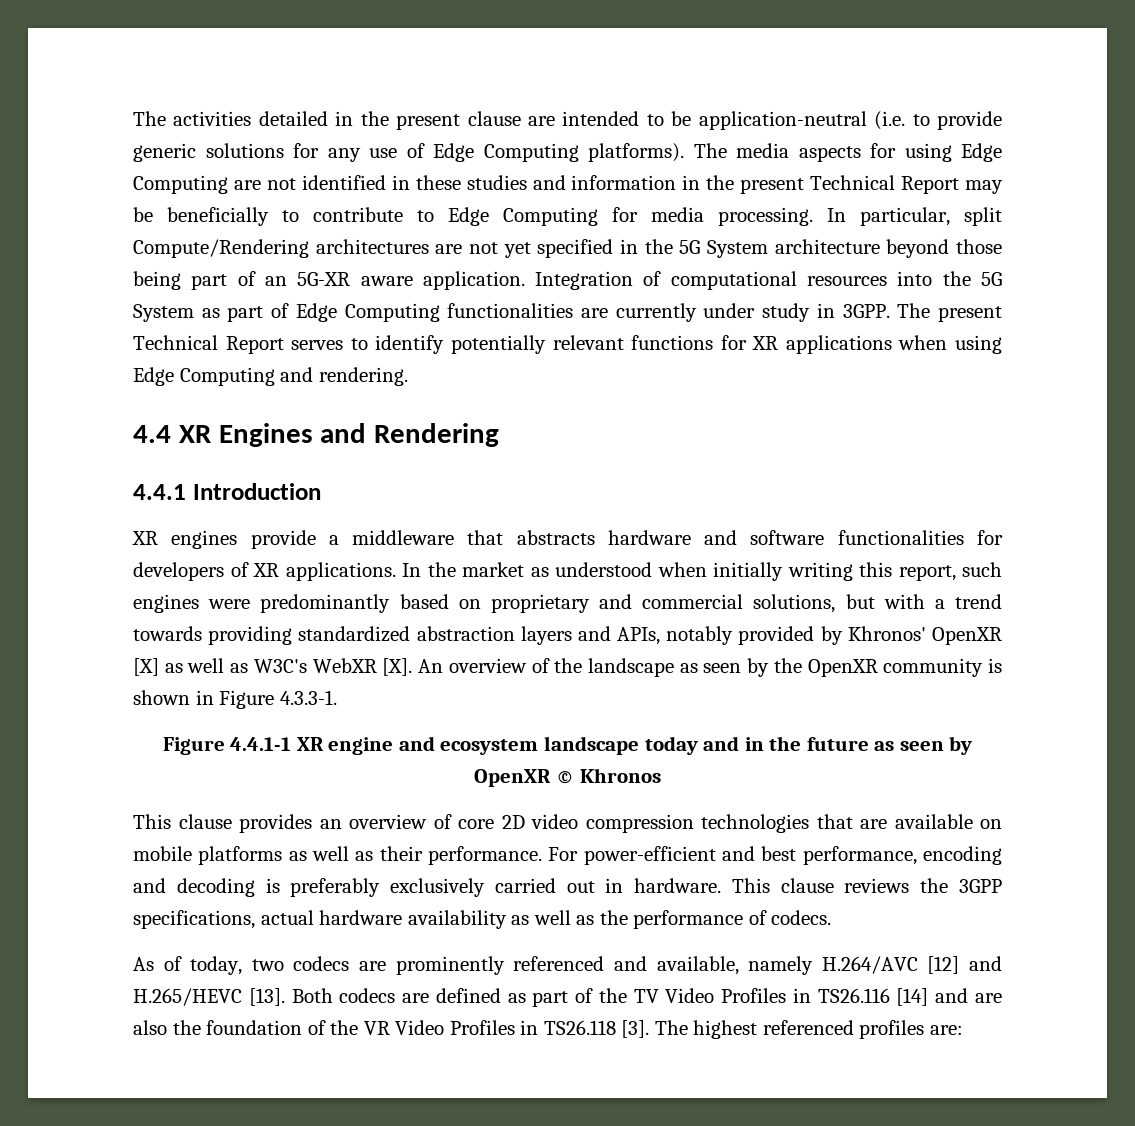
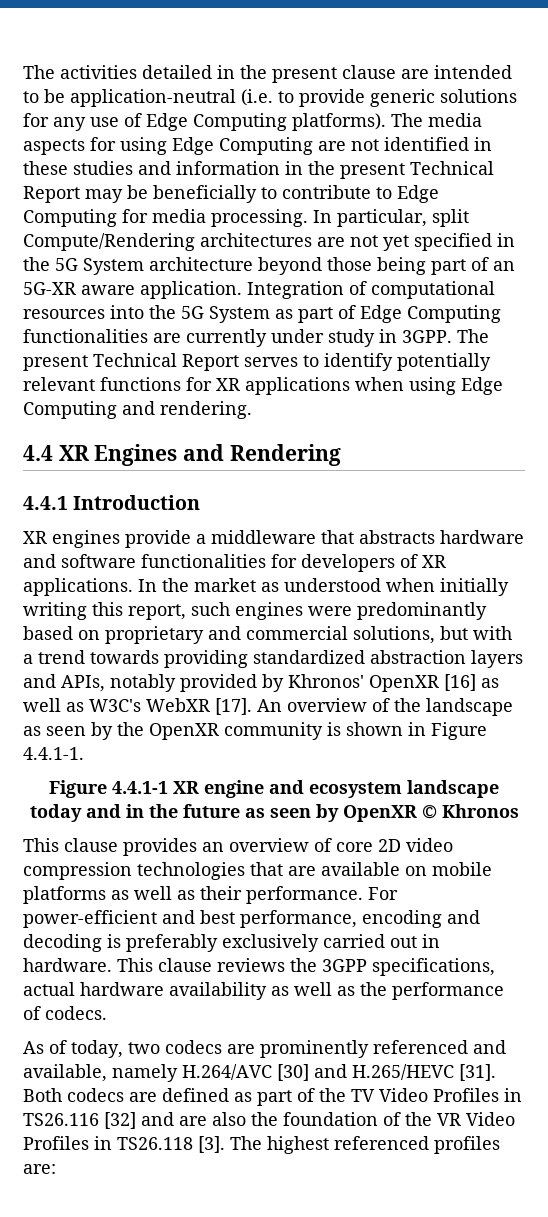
[133,658,159,676] [X] -> [444,674,476,691] [16]
[382,658,413,676] [X]. -> [215,698,252,715] [17].
[279,690,337,705] 4.3.3-1. -> [23,747,84,760] 4.4.1-1.
[927,956,960,974] [12] -> [277,1064,309,1081] [30]
[248,988,285,1006] [13]. -> [459,1064,496,1081] [31].
[896,988,929,1006] [14] -> [104,1112,136,1129] [32]

